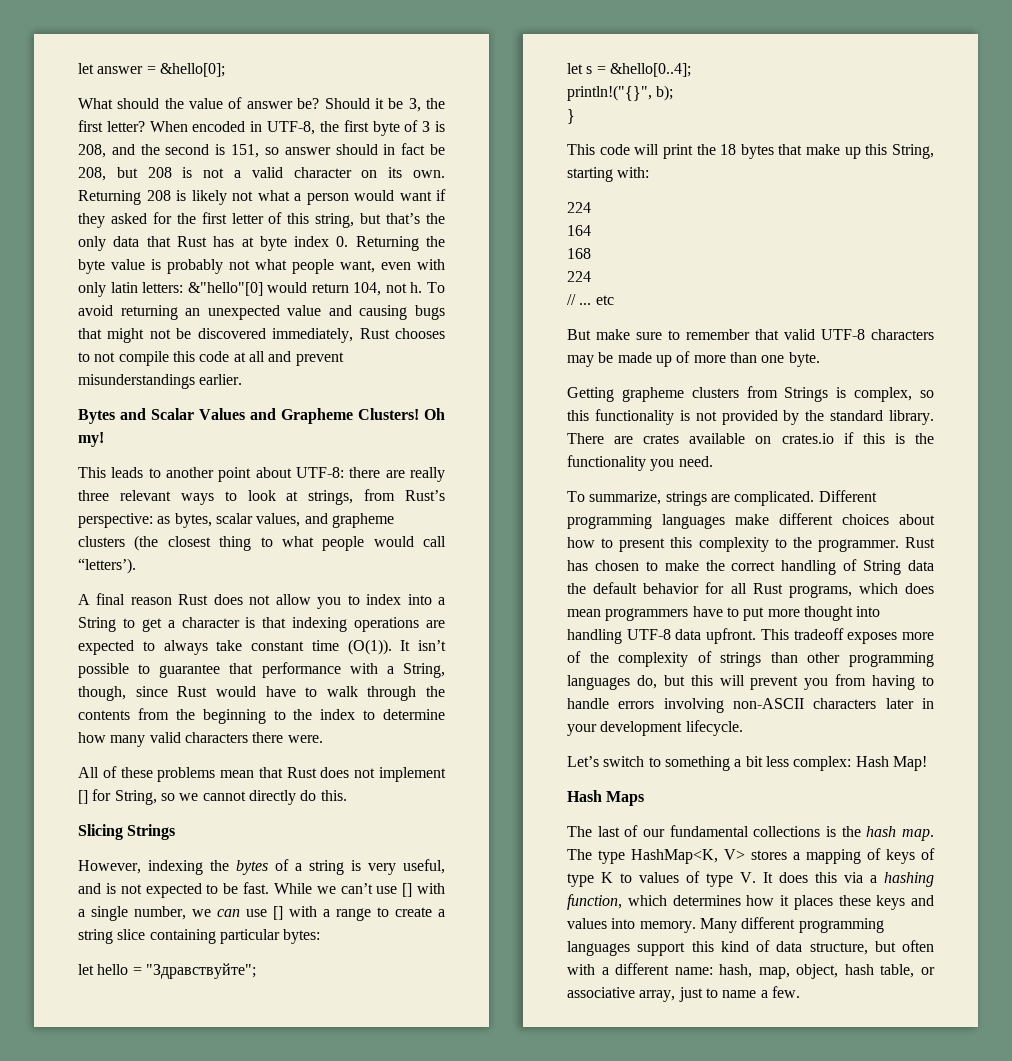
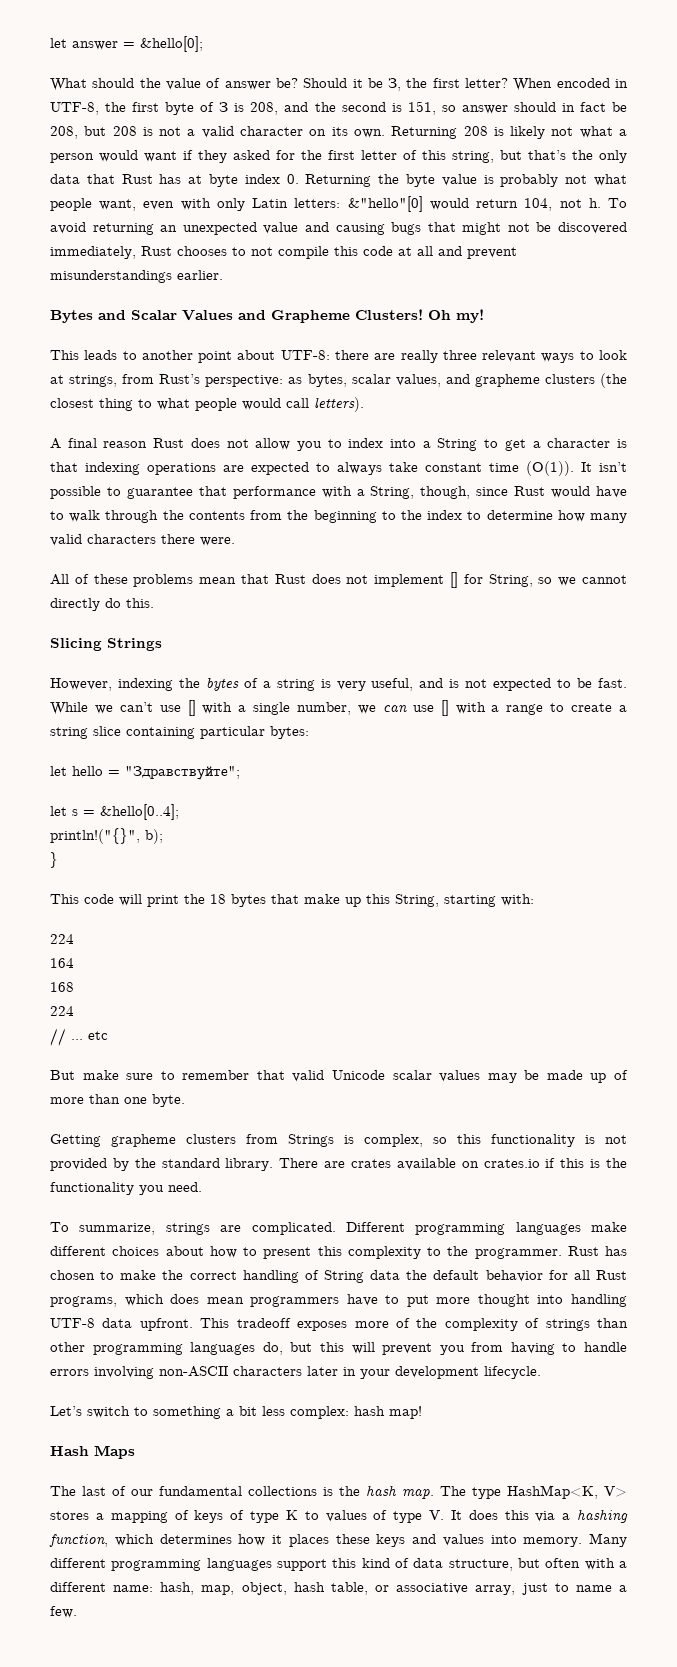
[110,282,138,293] latin -> [252,198,289,208] Latin
[78,558,136,574] “letters’). -> [314,397,364,412] letters).
[821,329,934,340] UTF-8 characters -> [332,1070,481,1082] Unicode scalar values
[855,756,927,771] Hash Map! -> [354,1406,422,1419] hash map!

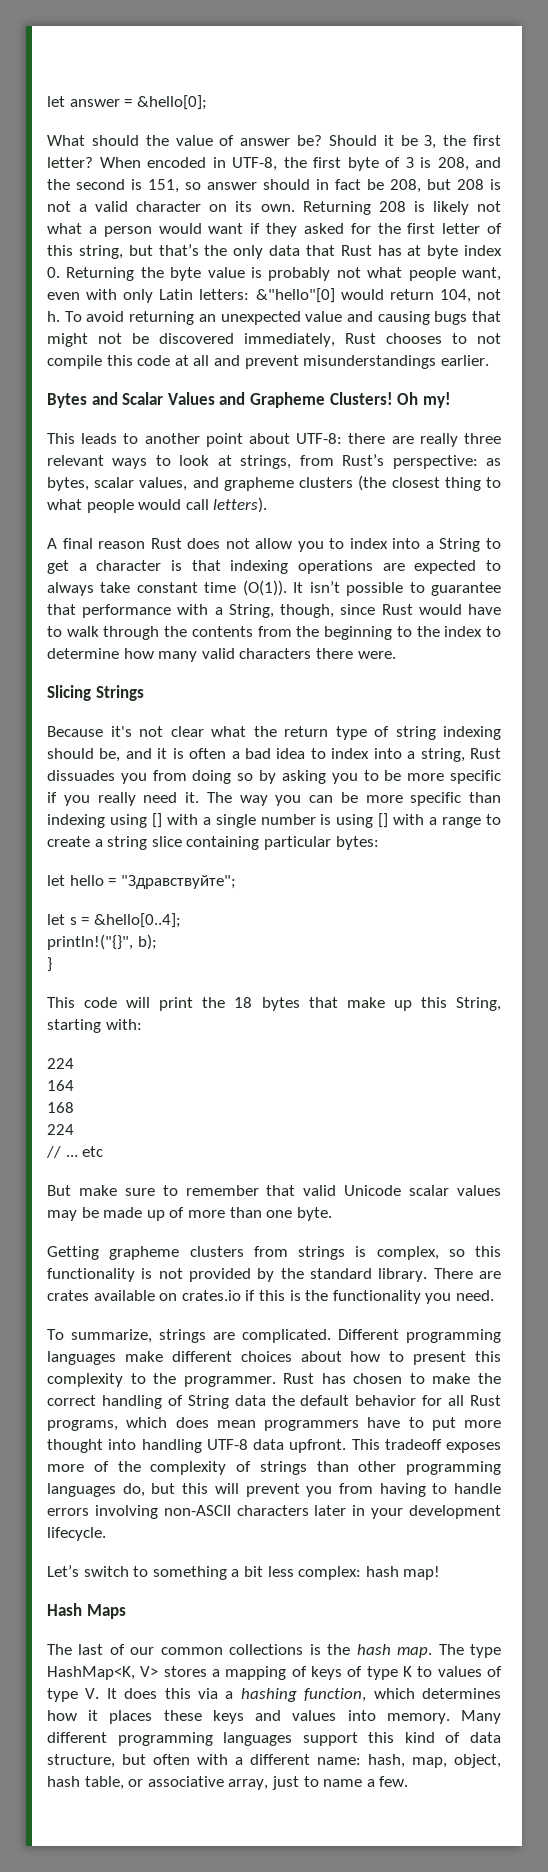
[50,572,627,588] [50,598,154,611] [50,638,162,651] [50,678,627,691] [50,700,434,716] All of these problems mean that Rust does not implement [] for String, so we cannot directly do this. // Slicing Strings // However, indexing the bytes of a string is very useful, and is not expected to be fast. While we can’t use [] with a single number, we can use -> [47,685,144,701] [47,726,501,740] [47,748,502,762] [47,770,501,784] [47,792,501,806] [47,813,374,828] Slicing Strings // Because it's not clear what the return type of string indexing should be, and it is often a bad idea to index into a string, Rust dissuades you from doing so by asking you to be more specific if you really need it. The way you can be more specific than indexing using [] with a single number is using
[288,1134,334,1147] Strings -> [298,1246,345,1260] strings
[159,1486,242,1496] fundamental -> [160,1647,223,1655] common

